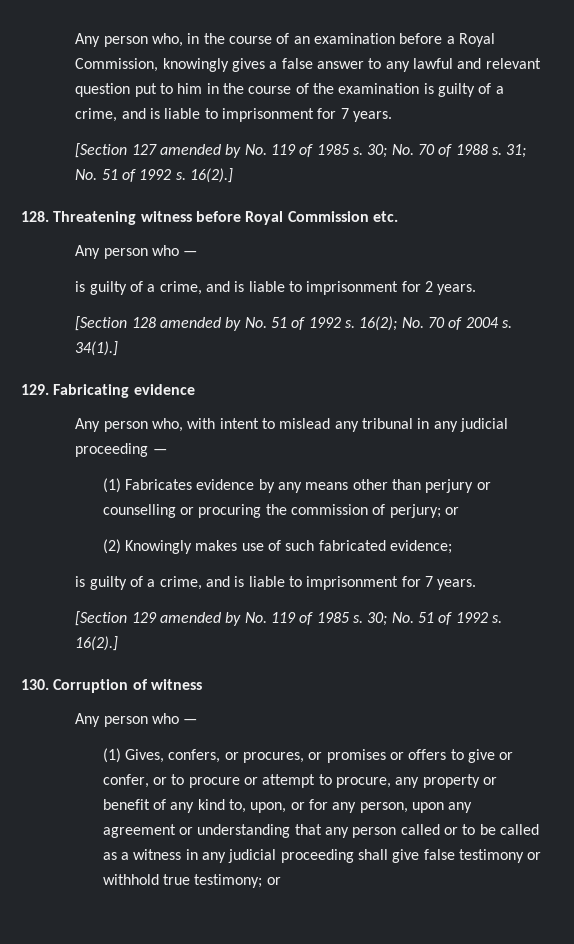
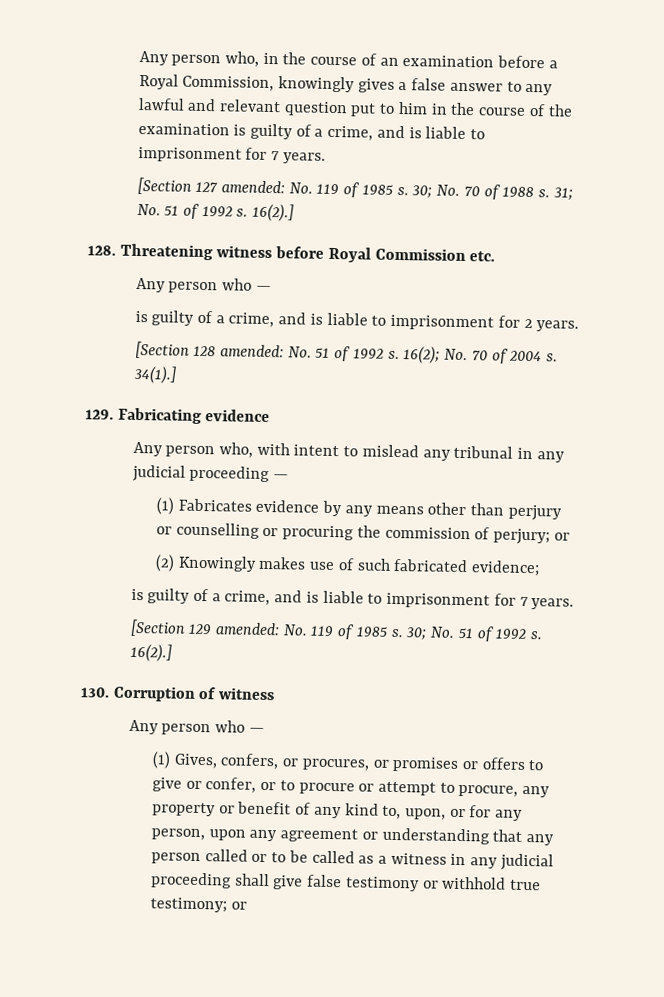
[160,144,242,158] amended by -> [221,180,286,194] amended:
[160,317,242,331] amended by -> [220,344,285,358] amended:
[160,612,242,626] amended by -> [215,622,281,636] amended:

